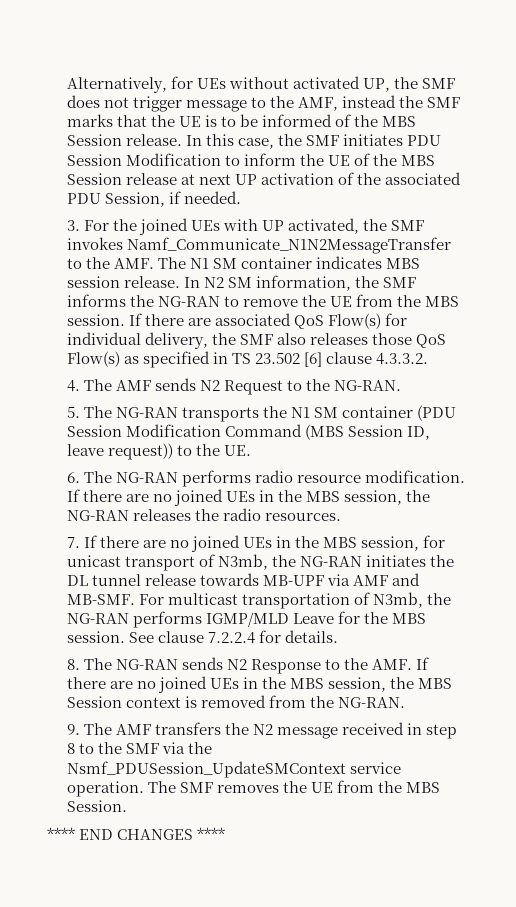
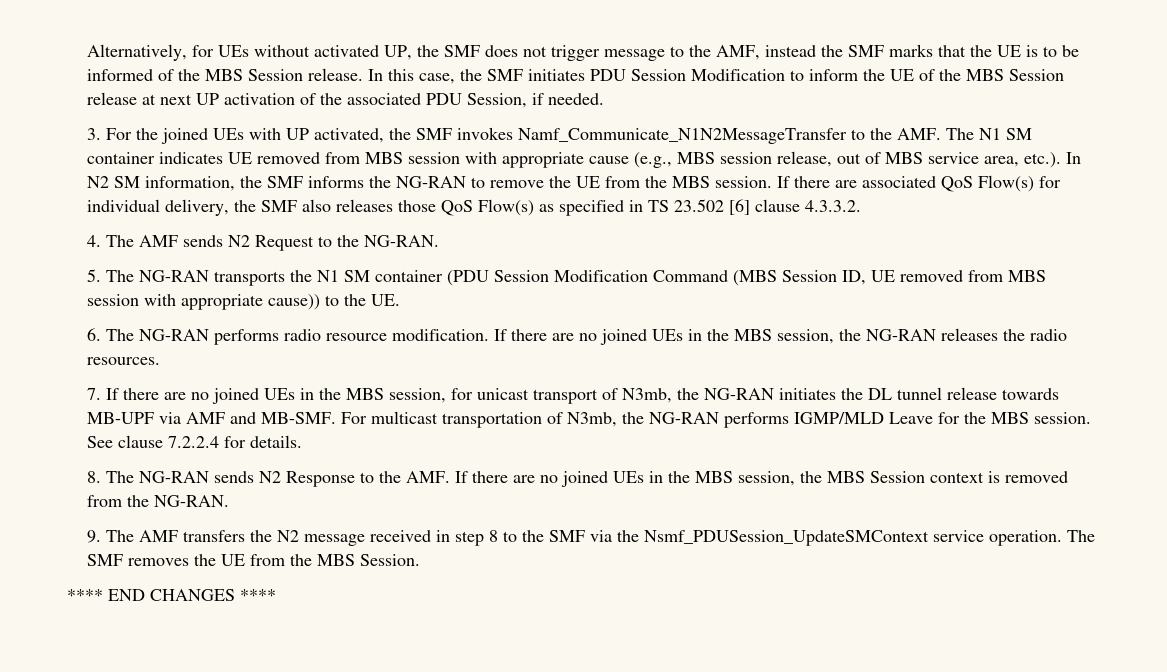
[386,258,421,269] [66,276,180,288] MBS session release. -> [228,151,1062,168] UE removed from MBS session with appropriate cause (e.g., MBS session release, out of MBS service area, etc.).
[66,443,173,460] leave request)) -> [871,270,1047,282] [87,294,321,310] UE removed from MBS session with appropriate cause))

